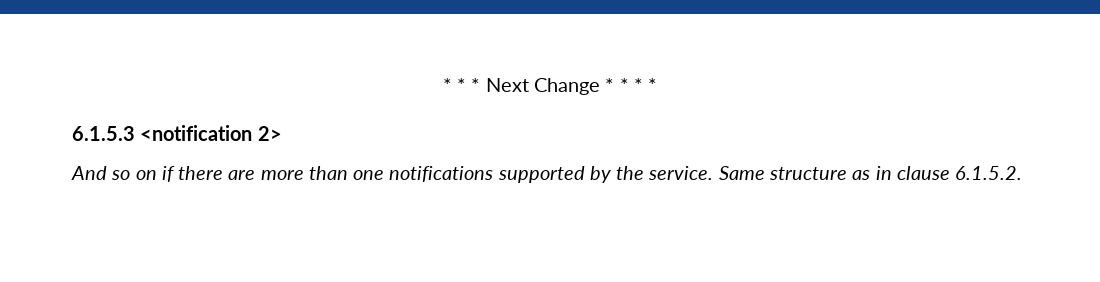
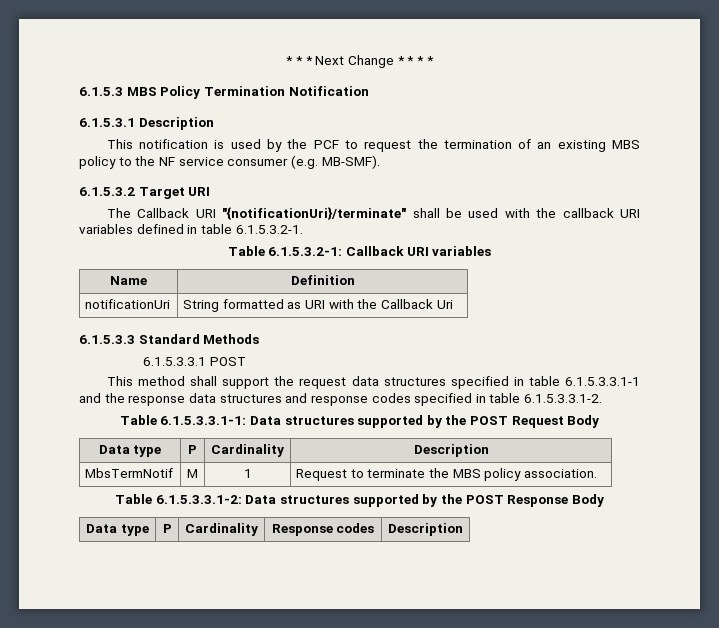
[140,125,282,141] [71,166,1023,183] <notification 2> // And so on if there are more than one notifications supported by the service. Same structure as in clause 6.1.5.2. -> [126,86,369,99] [79,117,214,130] [106,139,640,152] [79,155,380,169] [79,187,211,199] [106,207,640,220] [79,224,303,234] [227,246,492,256] [110,276,147,285] [290,275,355,285] [85,299,171,309] [183,299,453,312] [79,334,260,344] [143,357,246,366] [106,376,640,389] [79,393,603,406] [119,415,600,428] [98,445,162,457] [188,445,197,454] [211,444,284,457] [413,444,489,457] [85,468,174,478] [187,469,198,478] [243,469,252,478] [296,468,597,481] [115,494,604,507] [86,524,149,536] [162,524,172,533] [185,523,258,536] [271,523,375,536] [388,523,463,536] MBS Policy Termination Notification // 6.1.5.3.1 Description // This notification is used by the PCF to request the termination of an existing MBS policy to the NF service consumer (e.g. MB-SMF). // 6.1.5.3.2 Target URI // The Callback URI "{notificationUri}/terminate" shall be used with the callback URI variables defined in table 6.1.5.3.2-1. // Table 6.1.5.3.2-1: Callback URI variables // Name | Definition // notificationUri | String formatted as URI with the Callback Uri // 6.1.5.3.3 Standard Methods // 6.1.5.3.3.1 POST // This method shall support the request data structures specified in table 6.1.5.3.3.1-1 and the response data structures and response codes specified in table 6.1.5.3.3.1-2. // Table 6.1.5.3.3.1-1: Data structures supported by the POST Request Body // Data type | P | Cardinality | Description // MbsTermNotif | M | 1 | Request to terminate the MBS policy association. // Table 6.1.5.3.3.1-2: Data structures supported by the POST Response Body // Data type | P | Cardinality | Response codes | Description

